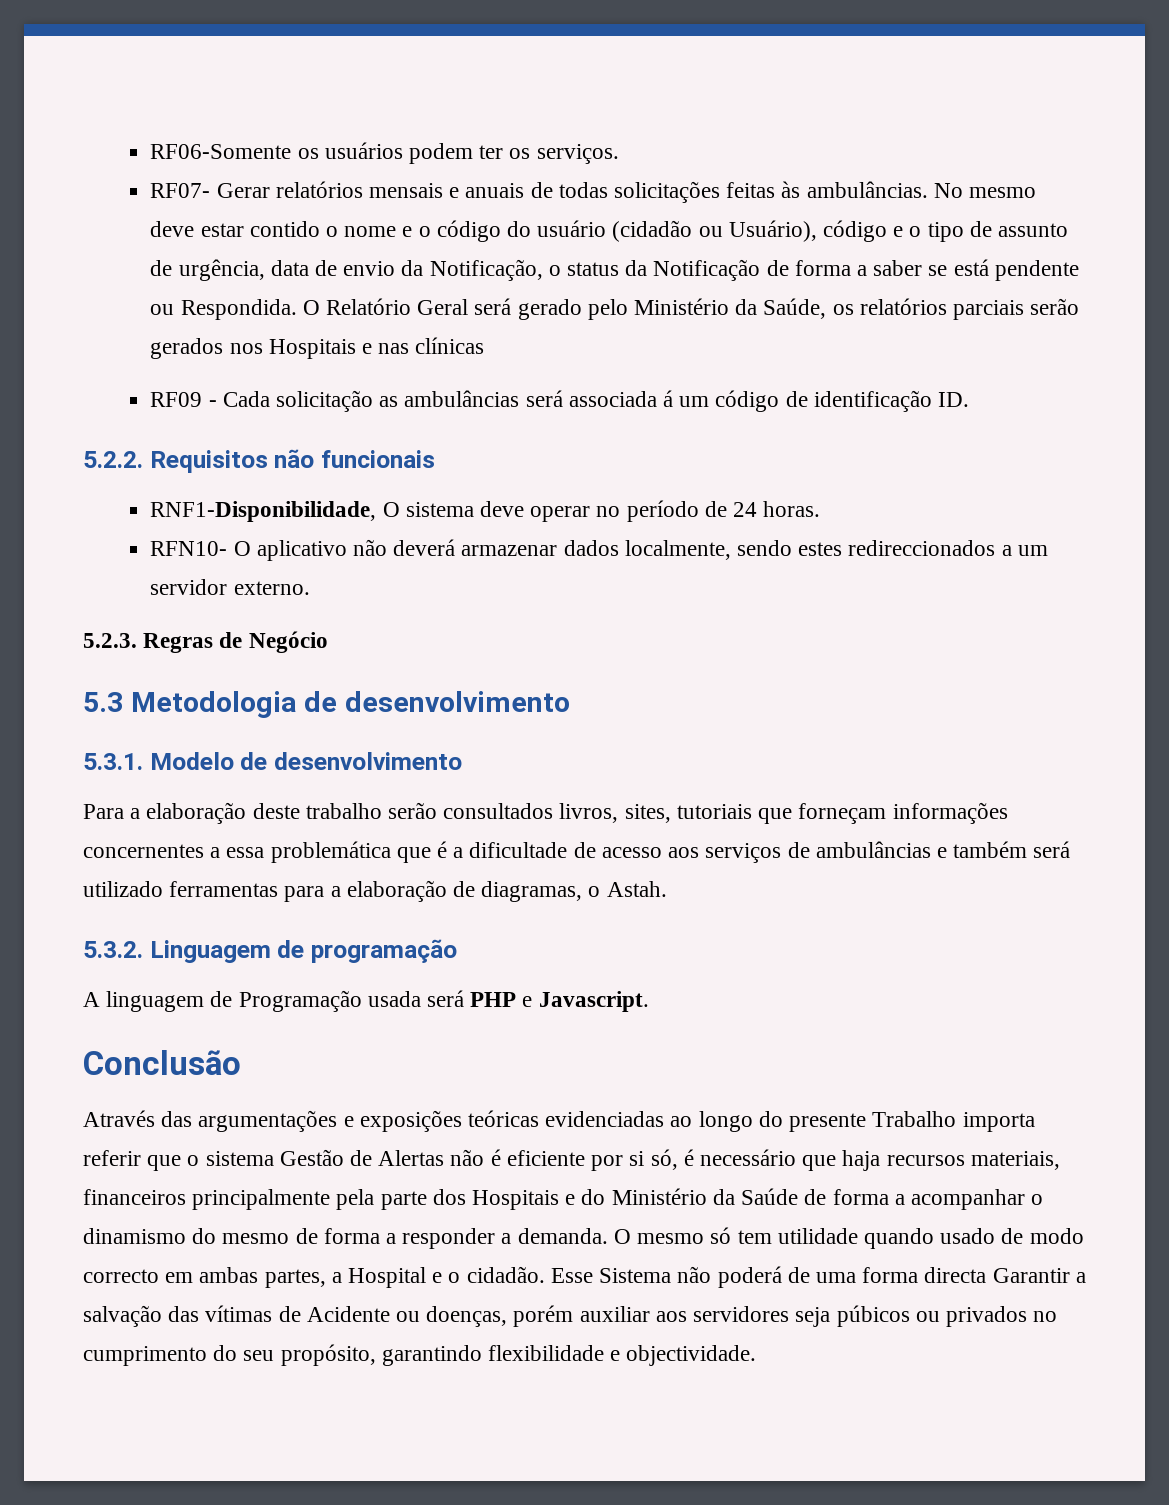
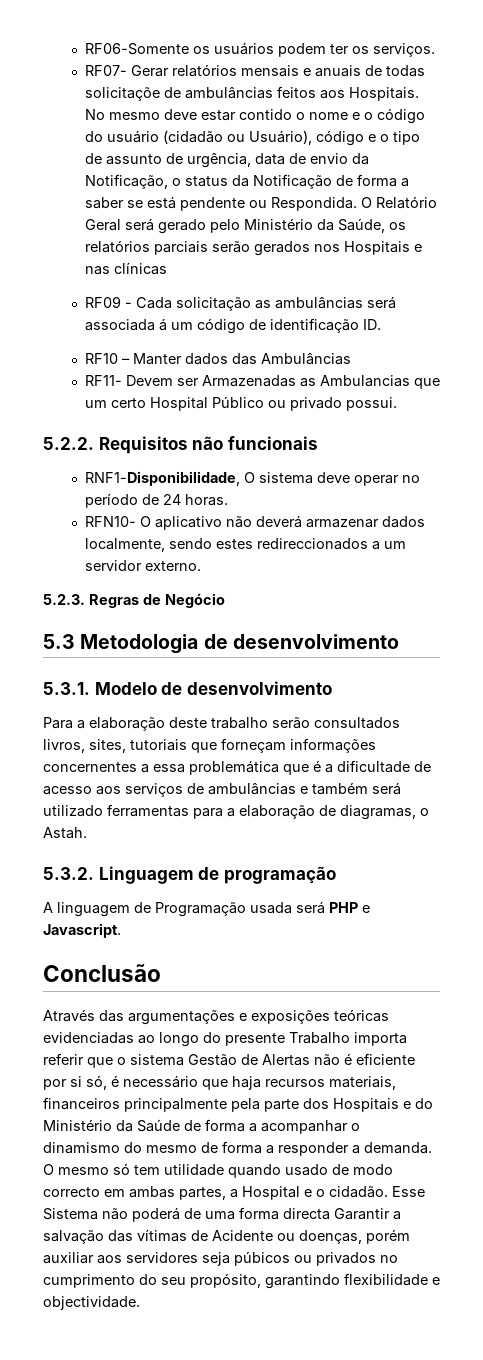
[613,181,928,203] solicitações feitas às ambulâncias. -> [84,86,419,101] solicitaçõe de ambulâncias feitos aos Hospitais.
(970, 399) none -> [84,353,351,365] [84,375,440,389] [84,396,397,411] // RF10 – Manter dados das Ambulâncias // RF11- Devem ser Armazenadas as Ambulancias que um certo Hospital Público ou privado possui.

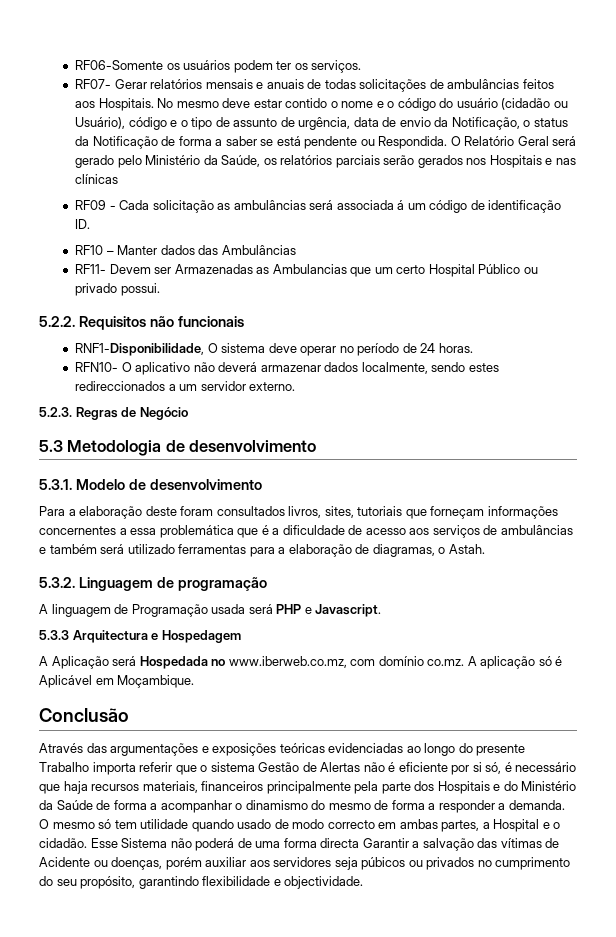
[84,87,160,101] solicitaçõe -> [359,79,427,92] solicitações
[211,717,310,729] trabalho serão -> [180,506,214,516] foram
[337,760,410,773] dificultade -> [282,525,345,535] dificuldade
(121, 930) none -> [39,630,241,643] [39,656,563,669] [39,675,195,688] // 5.3.3 Arquitectura e Hospedagem // A Aplicação será Hospedada no www.iberweb.co.mz, com domínio co.mz. A aplicação só é Aplicável em Moçambique.

